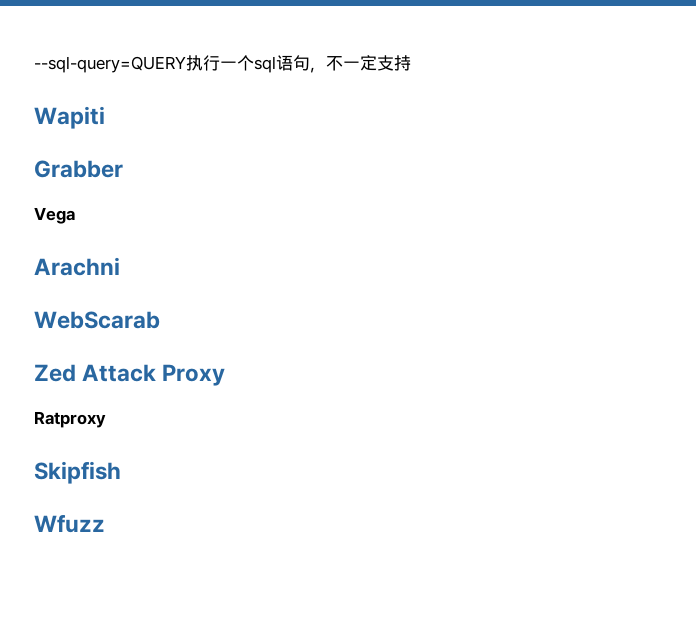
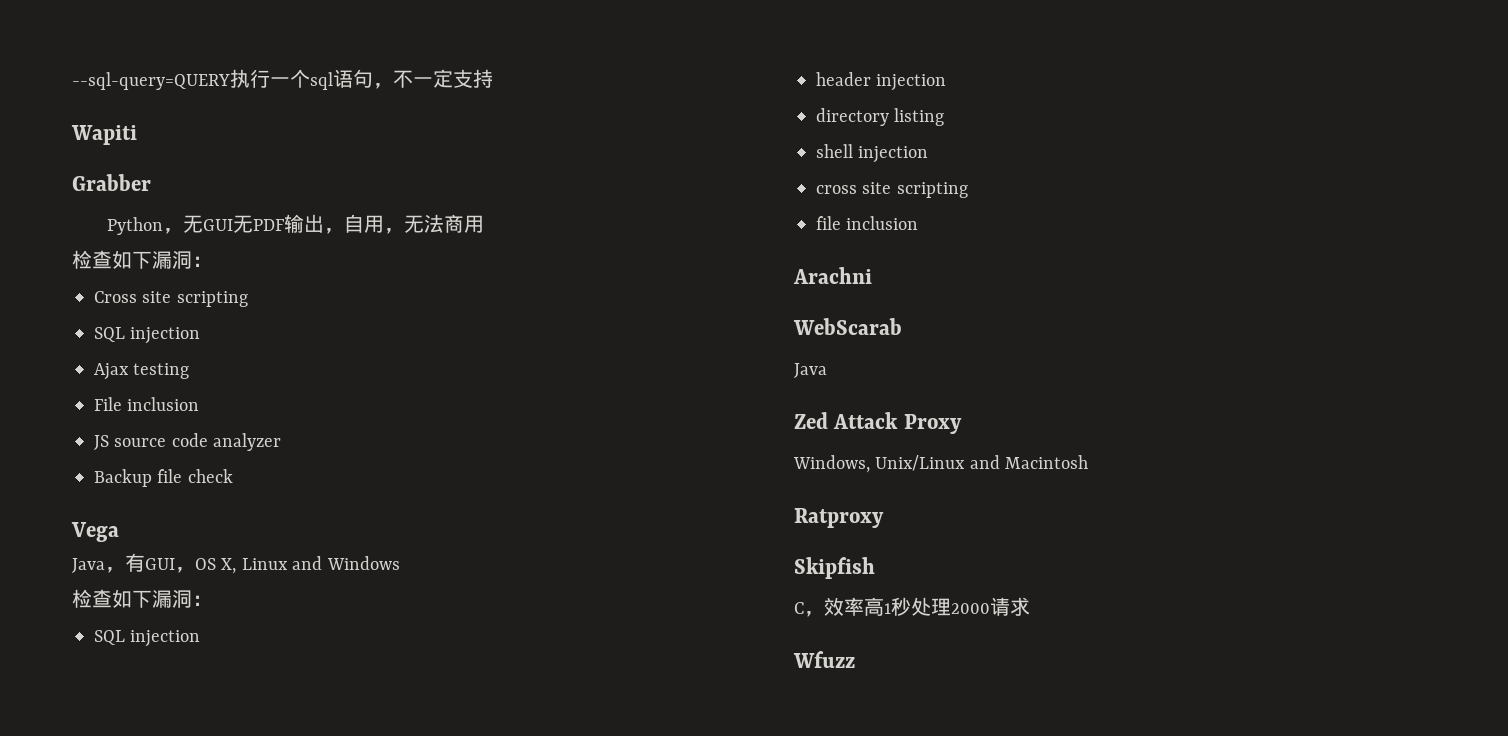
[34,207,75,224] Vega -> [106,214,484,235] [72,250,212,269] [94,291,248,307] [94,327,201,344] [94,363,190,380] [94,397,200,411] [94,433,282,451] [94,469,233,487] [71,522,119,542] [72,553,400,574] [72,589,212,608] [94,630,201,647] [816,72,947,91] [816,108,945,126] [816,144,929,163] [816,182,968,198] [816,216,919,230] Python，无GUI无PDF输出，自用，无法商用 // 检查如下漏洞： // Cross site scripting // SQL injection // Ajax testing // File inclusion // JS source code analyzer // Backup file check // Vega // Java，有GUI，OS X, Linux and Windows // 检查如下漏洞： // SQL injection // header injection // directory listing // shell injection // cross site scripting // file inclusion
(160, 320) none -> [794,363,827,378] // Java
[34,411,106,428] [34,461,121,484] Ratproxy // Skipfish -> [793,455,1089,473] [794,508,884,528] [794,557,875,579] [794,597,1030,617] Windows, Unix/Linux and Macintosh // Ratproxy // Skipfish // C，效率高1秒处理2000请求

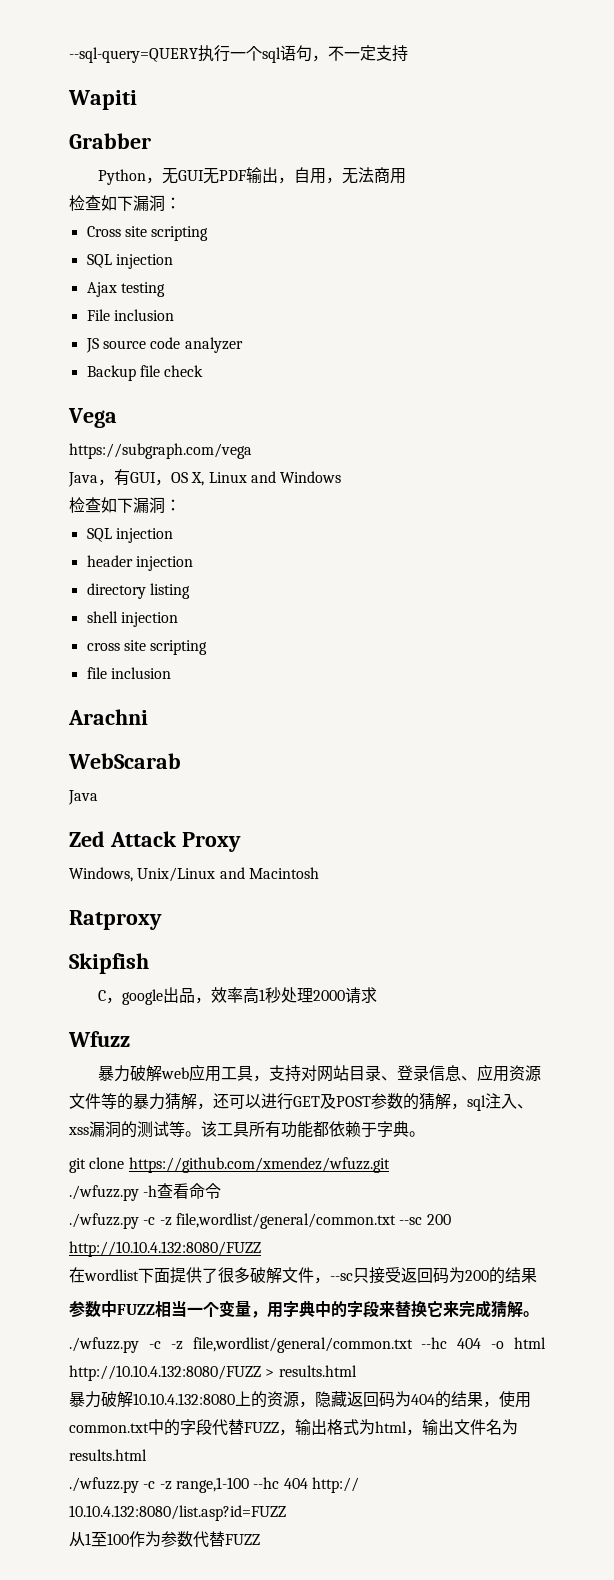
(119, 532) none -> [69,443,252,459] // https://subgraph.com/vega
(824, 614) none -> [122,987,212,1005] google出品，
(855, 659) none -> [98,1064,542,1082] [69,1093,533,1111] [68,1121,425,1138] [69,1157,390,1173] [69,1183,222,1201] [69,1213,451,1229] [69,1241,261,1257] [69,1267,537,1284] [69,1300,539,1318] [69,1337,546,1353] [69,1365,357,1381] [69,1391,531,1408] [69,1419,518,1436] [69,1449,147,1461] [69,1477,359,1493] [69,1505,286,1521] [69,1531,260,1548] // 暴力破解web应用工具，支持对网站目录、登录信息、应用资源文件等的暴力猜解，还可以进行GET及POST参数的猜解，sql注入、xss漏洞的测试等。该工具所有功能都依赖于字典。 // git clone https://github.com/xmendez/wfuzz.git // ./wfuzz.py -h查看命令 // ./wfuzz.py -c -z file,wordlist/general/common.txt --sc 200 http://10.10.4.132:8080/FUZZ // 在wordlist下面提供了很多破解文件，--sc只接受返回码为200的结果 // 参数中FUZZ相当一个变量，用字典中的字段来替换它来完成猜解。 // ./wfuzz.py -c -z file,wordlist/general/common.txt --hc 404 -o html http://10.10.4.132:8080/FUZZ > results.html // 暴力破解10.10.4.132:8080上的资源，隐藏返回码为404的结果，使用common.txt中的字段代替FUZZ，输出格式为html，输出文件名为results.html // ./wfuzz.py -c -z range,1-100 --hc 404 http:// 10.10.4.132:8080/list.asp?id=FUZZ // 从1至100作为参数代替FUZZ

